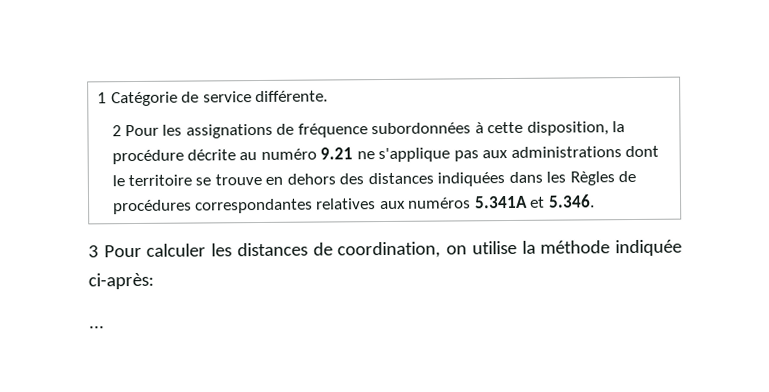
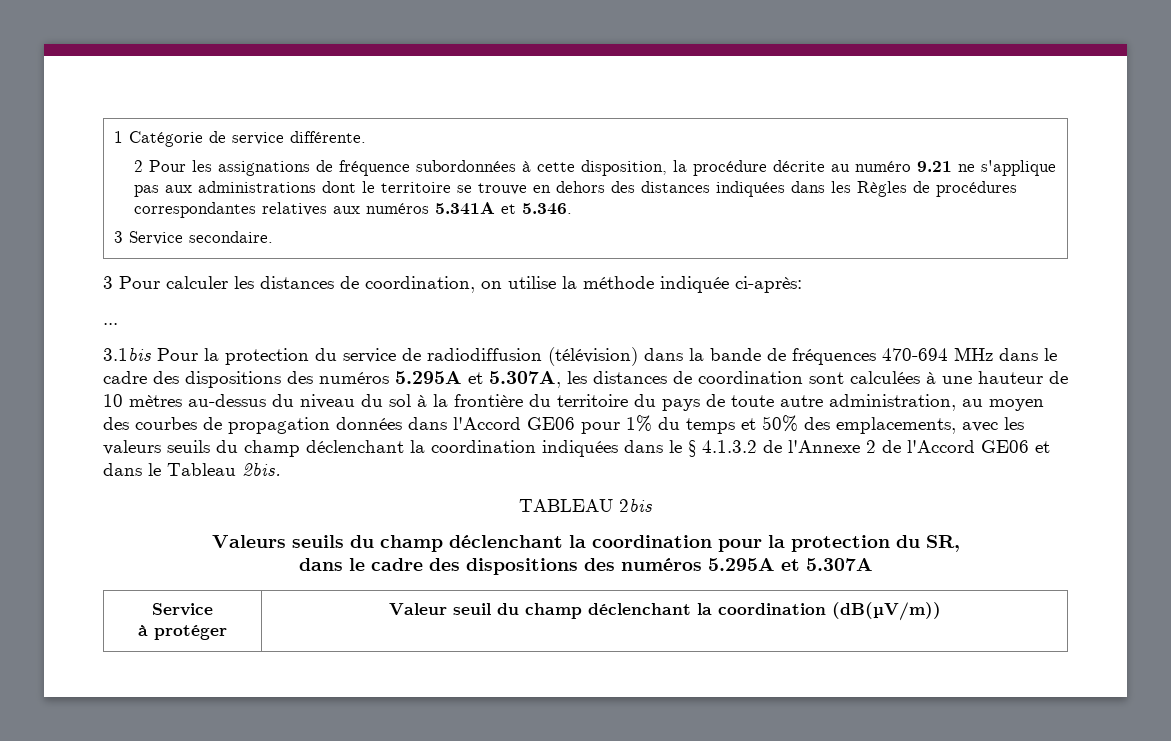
(595, 201) none -> [114,231,274,245] // 3 Service secondaire.
(105, 327) none -> [103,347,1057,366] [103,371,1068,388] [103,394,1044,411] [103,415,1024,434] [103,440,1050,457] [103,462,281,476] [519,498,652,512] [211,535,960,552] [298,558,873,575] [152,603,213,616] [138,624,227,640] [388,602,941,621] // 3.1bis Pour la protection du service de radiodiffusion (télévision) dans la bande de fréquences 470-694 MHz dans le cadre des dispositions des numéros 5.295A et 5.307A, les distances de coordination sont calculées à une hauteur de 10 mètres au-dessus du niveau du sol à la frontière du territoire du pays de toute autre administration, au moyen des courbes de propagation données dans l'Accord GE06 pour 1% du temps et 50% des emplacements, avec les valeurs seuils du champ déclenchant la coordination indiquées dans le § 4.1.3.2 de l'Annexe 2 de l'Accord GE06 et dans le Tableau 2bis. // TABLEAU 2bis // Valeurs seuils du champ déclenchant la coordination pour la protection du SR, // dans le cadre des dispositions des numéros 5.295A et 5.307A // Service // à protéger | Valeur seuil du champ déclenchant la coordination (dB(µV/m))

